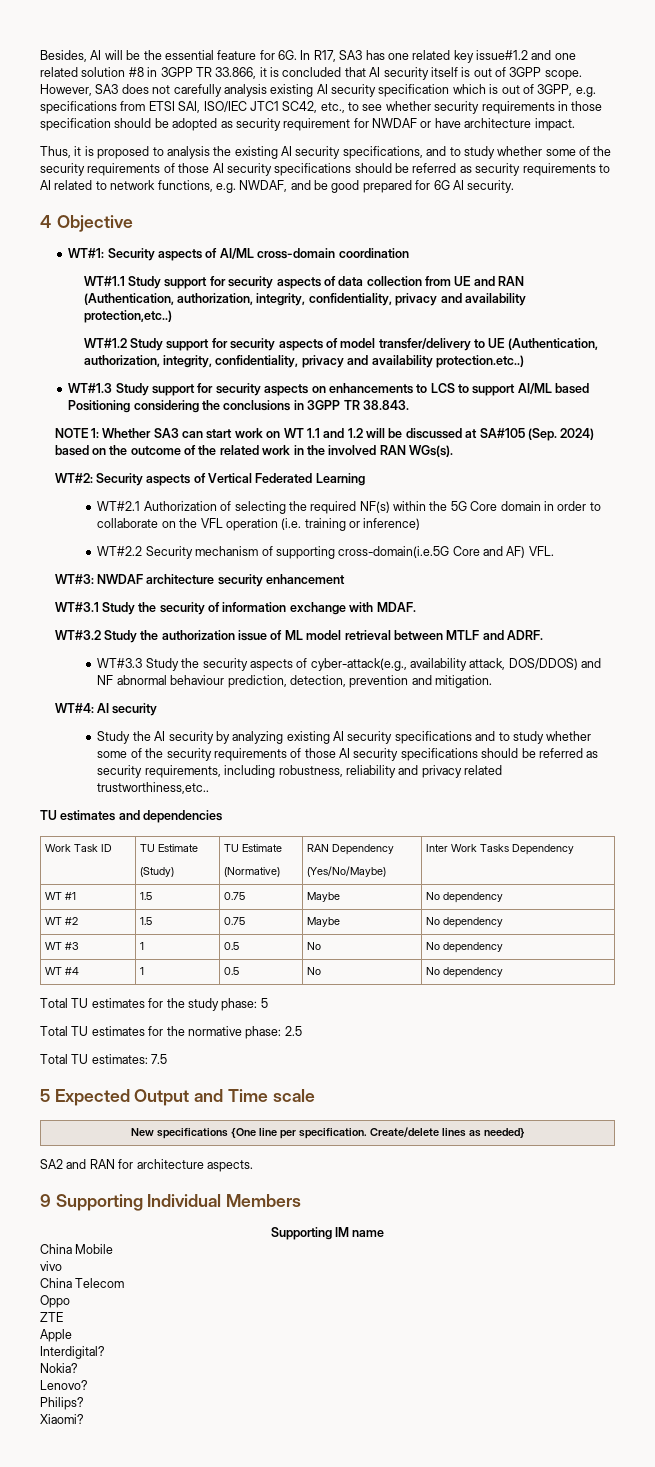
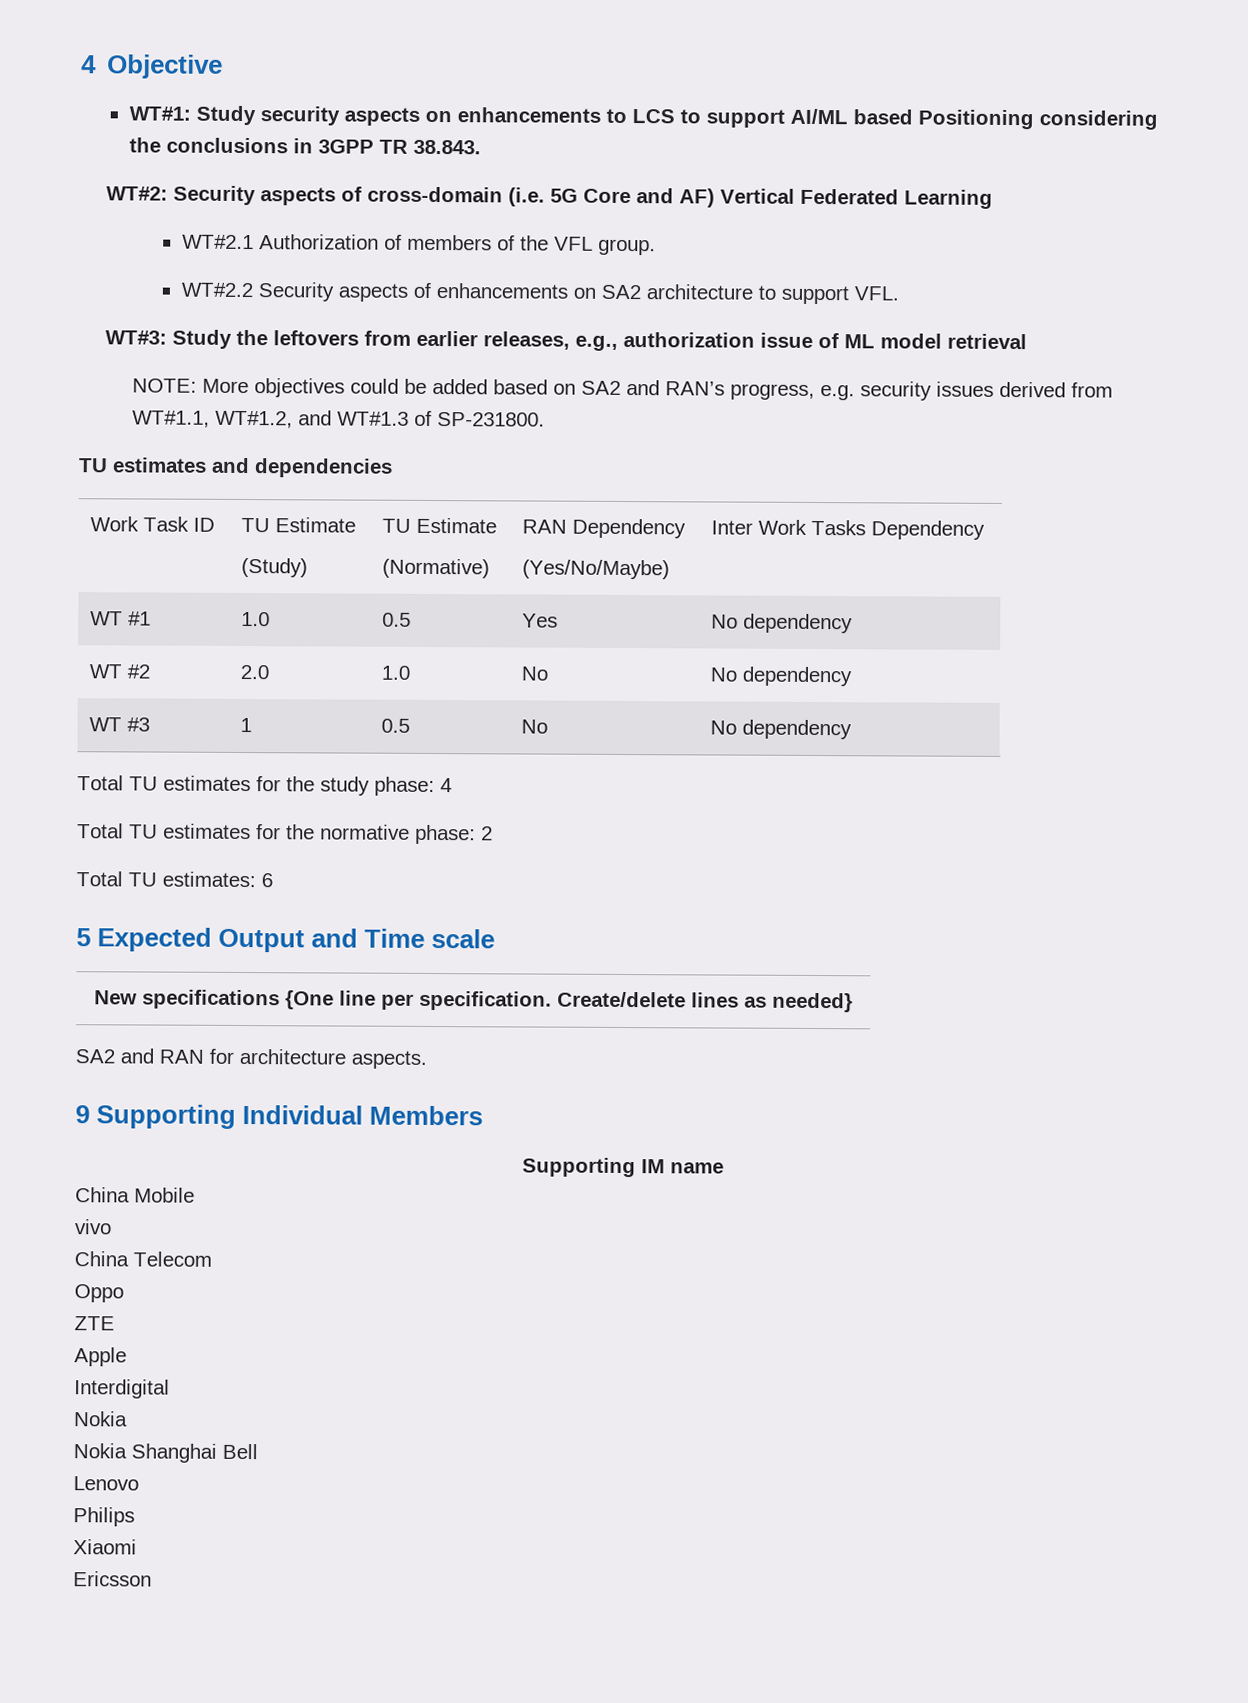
[40,50,576,63] [40,67,582,80] [40,84,596,97] [40,101,603,114] [40,118,575,131] [40,146,612,159] [40,163,610,176] [40,180,515,193] [40,215,134,232] [68,248,409,261] [83,276,525,289] [83,293,526,306] [83,310,172,323] [83,338,598,351] [83,355,524,368] [68,383,214,396] Besides, AI will be the essential feature for 6G. In R17, SA3 has one related key issue#1.2 and one related solution #8 in 3GPP TR 33.866, it is concluded that AI security itself is out of 3GPP scope. However, SA3 does not carefully analysis existing AI security specification which is out of 3GPP, e.g. specifications from ETSI SAI, ISO/IEC JTC1 SC42, etc., to see whether security requirements in those specification should be adopted as security requirement for NWDAF or have architecture impact. // Thus, it is proposed to analysis the existing AI security specifications, and to study whether some of the security requirements of those AI security specifications should be referred as security requirements to AI related to network functions, e.g. NWDAF, and be good prepared for 6G AI security. // 4 Objective // WT#1: Security aspects of AI/ML cross-domain coordination // WT#1.1 Study support for security aspects of data collection from UE and RAN (Authentication, authorization, integrity, confidentiality, privacy and availability protection,etc..) // WT#1.2 Study support for security aspects of model transfer/delivery to UE (Authentication, authorization, integrity, confidentiality, privacy and availability protection.etc..) // WT#1.3 Study support for -> [81,54,224,79] [128,105,256,126] 4 Objective // WT#1: Study
[54,428,595,441] [54,445,454,457] [54,473,206,486] NOTE 1: Whether SA3 can start work on WT 1.1 and 1.2 will be discussed at SA#105 (Sep. 2024) based on the outcome of the related work in the involved RAN WGs(s). // WT#2: Security aspects of -> [106,185,716,208] WT#2: Security aspects of cross-domain (i.e. 5G Core and AF)
[234,501,601,514] [97,518,421,531] [97,546,554,559] [54,574,346,587] [54,602,416,615] [54,630,159,643] selecting the required NF(s) within the 5G Core domain in order to collaborate on the VFL operation (i.e. training or inference) // WT#2.2 Security mechanism of supporting cross-domain(i.e.5G Core and AF) VFL. // WT#3: NWDAF architecture security enhancement // WT#3.1 Study the security of information exchange with MDAF. // WT#3.2 Study the -> [406,234,656,256] [180,282,899,305] [105,329,619,351] members of the VFL group. // WT#2.2 Security aspects of enhancements on SA2 architecture to support VFL. // WT#3: Study the leftovers from earlier releases, e.g.,
[393,630,544,640] [97,658,602,671] [97,675,493,688] [54,703,158,716] [97,731,592,744] [97,748,599,761] [97,765,503,778] [97,782,210,794] between MTLF and ADRF. // WT#3.3 Study the security aspects of cyber-attack(e.g., availability attack, DOS/DDOS) and NF abnormal behaviour prediction, detection, prevention and mitigation. // WT#4: AI security // Study the AI security by analyzing existing AI security specifications and to study whether some of the security requirements of those AI security specifications should be referred as security requirements, including robustness, reliability and privacy related trustworthiness,etc.. -> [131,378,1113,401] [131,410,545,429] // NOTE: More objectives could be added based on SA2 and RAN’s progress, e.g. security issues derived from WT#1.1, WT#1.2, and WT#1.3 of SP-231800.
[140,892,153,900] [224,892,246,900] [307,892,341,902] 1.5 | 0.75 | Maybe -> [241,611,271,627] [382,612,412,627] [522,613,559,628] 1.0 | 0.5 | Yes
[140,917,153,925] [224,917,246,925] [307,917,341,927] [426,917,504,928] [45,942,80,950] [140,942,145,950] [224,942,240,950] 1.5 | 0.75 | Maybe | No dependency // WT #3 | 1 | 0.5 -> [240,664,270,680] [381,665,411,680] 2.0 | 1.0
[65,967,80,975] #4 -> [127,717,151,732] #3
[260,998,268,1008] 5 -> [440,778,452,793] 4
[284,1026,302,1036] 2.5 -> [481,826,493,841] 2
[151,1054,168,1064] 7.5 -> [261,873,273,888] 6
[40,1346,105,1359] [40,1363,78,1373] [40,1380,88,1390] [40,1397,84,1410] [40,1414,84,1424] Interdigital? // Nokia? // Lenovo? // Philips? // Xiaomi? -> [74,1379,170,1399] [73,1411,128,1427] [73,1443,258,1463] [73,1476,139,1491] [73,1507,135,1527] [73,1539,137,1555] [73,1571,152,1587] Interdigital // Nokia // Nokia Shanghai Bell // Lenovo // Philips // Xiaomi // Ericsson

